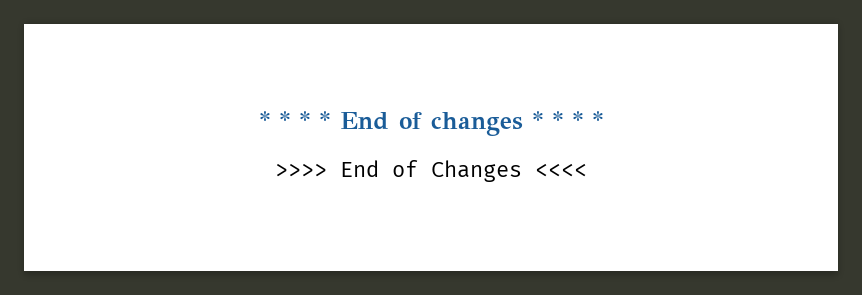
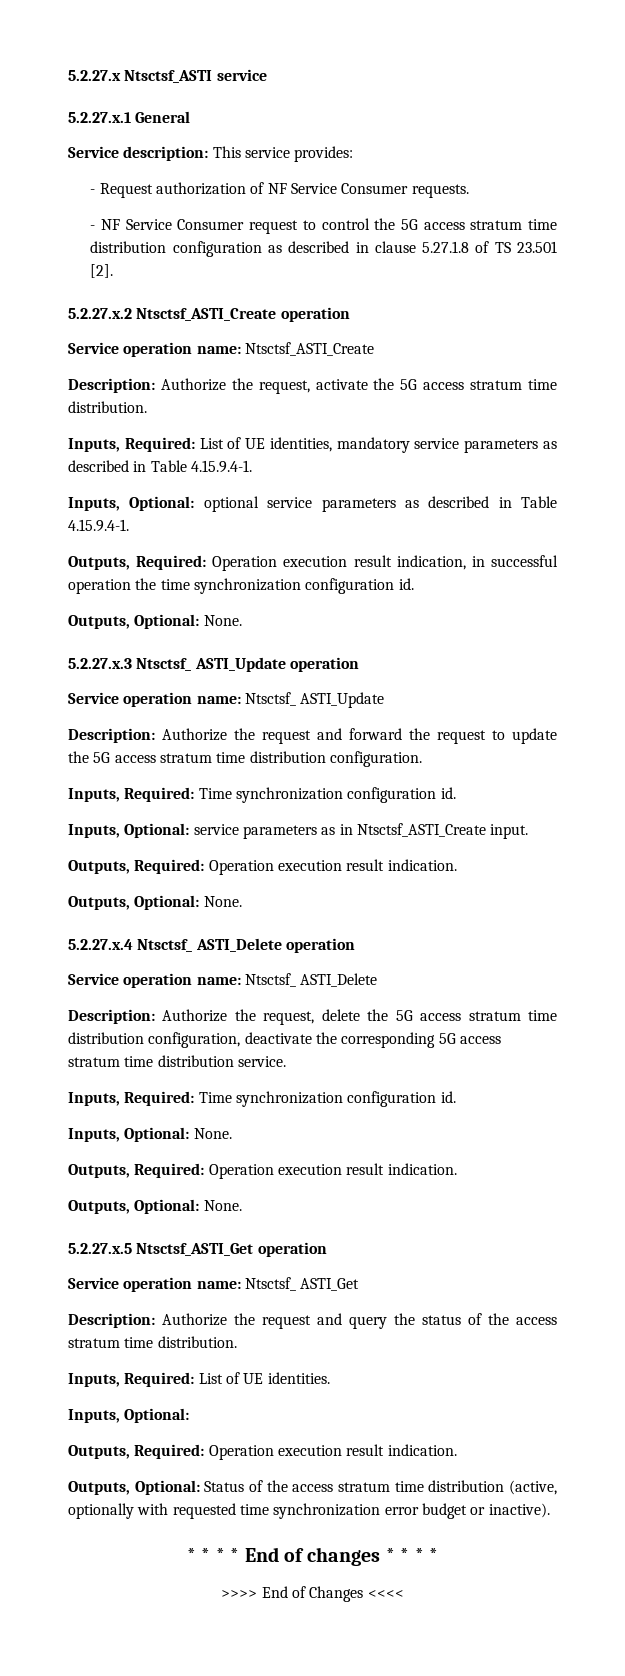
(259, 120) none -> [68,69,267,83] [68,111,191,123] [68,146,354,162] [90,182,469,198] [90,218,557,234] [90,241,558,257] [90,264,114,278] [68,307,350,322] [68,342,374,357] [68,378,558,394] [68,401,147,413] [68,437,557,453] [68,460,252,473] [68,496,557,512] [68,519,129,532] [68,555,559,571] [68,578,414,594] [68,614,242,629] [68,657,359,672] [68,692,385,708] [68,728,557,744] [68,751,422,767] [68,787,456,803] [68,823,529,839] [68,859,457,875] [68,895,242,910] [68,938,355,953] [68,973,378,988] [68,1009,558,1025] [68,1032,501,1048] [68,1055,286,1067] [68,1091,456,1107] [68,1127,232,1142] [68,1163,457,1179] [68,1199,242,1214] [68,1242,327,1257] [68,1277,360,1292] [68,1313,557,1329] [68,1336,237,1348] [68,1372,330,1387] [68,1408,190,1423] [68,1444,457,1460] [68,1480,557,1495] [68,1503,550,1519] 5.2.27.x Ntsctsf_ASTI service // 5.2.27.x.1 General // Service description: This service provides: // - Request authorization of NF Service Consumer requests. // - NF Service Consumer request to control the 5G access stratum time distribution configuration as described in clause 5.27.1.8 of TS 23.501 [2]. // 5.2.27.x.2 Ntsctsf_ASTI_Create operation // Service operation name: Ntsctsf_ASTI_Create // Description: Authorize the request, activate the 5G access stratum time distribution. // Inputs, Required: List of UE identities, mandatory service parameters as described in Table 4.15.9.4-1. // Inputs, Optional: optional service parameters as described in Table 4.15.9.4-1. // Outputs, Required: Operation execution result indication, in successful operation the time synchronization configuration id. // Outputs, Optional: None. // 5.2.27.x.3 Ntsctsf_ ASTI_Update operation // Service operation name: Ntsctsf_ ASTI_Update // Description: Authorize the request and forward the request to update the 5G access stratum time distribution configuration. // Inputs, Required: Time synchronization configuration id. // Inputs, Optional: service parameters as in Ntsctsf_ASTI_Create input. // Outputs, Required: Operation execution result indication. // Outputs, Optional: None. // 5.2.27.x.4 Ntsctsf_ ASTI_Delete operation // Service operation name: Ntsctsf_ ASTI_Delete // Description: Authorize the request, delete the 5G access stratum time distribution configuration, deactivate the corresponding 5G access stratum time distribution service. // Inputs, Required: Time synchronization configuration id. // Inputs, Optional: None. // Outputs, Required: Operation execution result indication. // Outputs, Optional: None. // 5.2.27.x.5 Ntsctsf_ASTI_Get operation // Service operation name: Ntsctsf_ ASTI_Get // Description: Authorize the request and query the status of the access stratum time distribution. // Inputs, Required: List of UE identities. // Inputs, Optional: // Outputs, Required: Operation execution result indication. // Outputs, Optional: Status of the access stratum time distribution (active, optionally with requested time synchronization error budget or inactive). //

